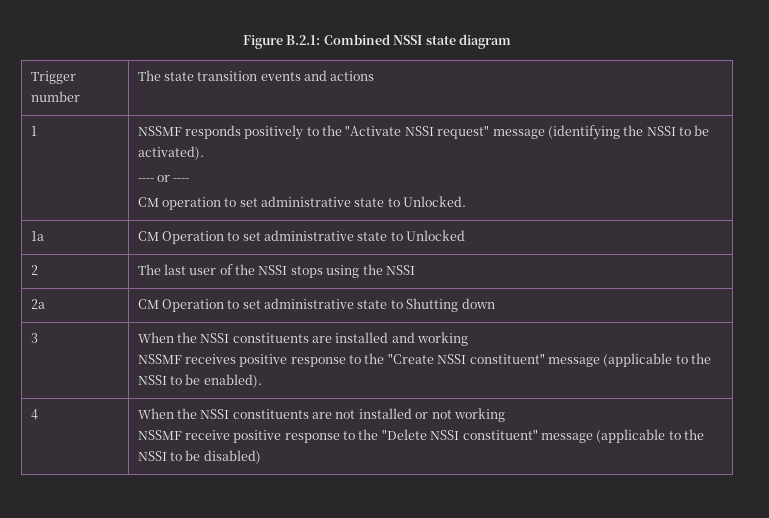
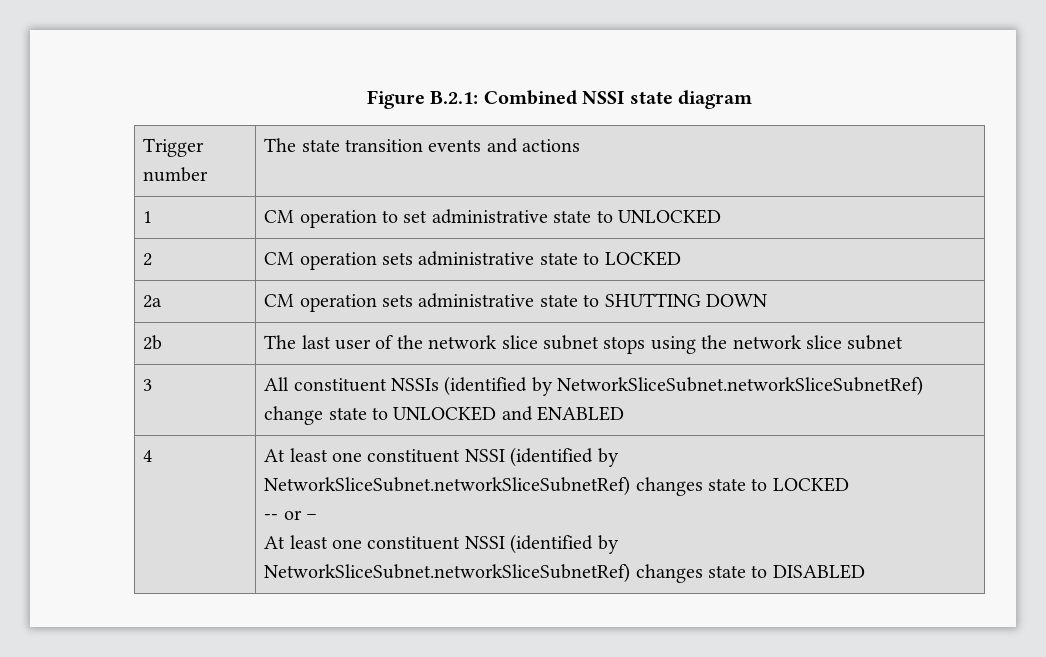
[137,125,710,140] [137,146,204,160] [137,175,190,182] NSSMF responds positively to the "Activate NSSI request" message (identifying the NSSI to be activated). // ---- or ---- // -> (153, 217) none
[403,196,467,207] [30,231,44,241] [137,230,466,244] [30,265,38,275] Unlocked. // 1a | CM Operation to set administrative state to Unlocked // 2 -> [618,209,722,224] [143,253,153,266] [264,251,681,270] [143,295,163,308] [264,293,768,312] [143,335,163,350] UNLOCKED // 2 | CM operation sets administrative state to LOCKED // 2a | CM operation sets administrative state to SHUTTING DOWN // 2b
[258,264,415,278] [30,299,45,309] [137,298,495,312] [30,333,38,343] [137,332,469,346] [137,353,712,367] [137,374,262,388] [30,409,38,420] [137,408,505,422] [137,429,705,443] [137,450,261,464] NSSI stops using the NSSI // 2a | CM Operation to set administrative state to Shutting down // 3 | When the NSSI constituents are installed and working // NSSMF receives positive response to the "Create NSSI constituent" message (applicable to the NSSI to be enabled). // 4 | When the NSSI constituents are not installed or not working // NSSMF receive positive response to the "Delete NSSI constituent" message (applicable to the NSSI to be disabled) -> [428,335,904,354] [143,379,153,391] [264,376,924,396] [264,406,625,425] [143,450,153,462] [264,447,619,467] [264,476,849,496] [264,510,318,520] [264,534,619,554] [264,563,865,583] network slice subnet stops using the network slice subnet // 3 | All constituent NSSIs (identified by NetworkSliceSubnet.networkSliceSubnetRef) change state to UNLOCKED and ENABLED // 4 | At least one constituent NSSI (identified by NetworkSliceSubnet.networkSliceSubnetRef) changes state to LOCKED // -- or – // At least one constituent NSSI (identified by NetworkSliceSubnet.networkSliceSubnetRef) changes state to DISABLED

